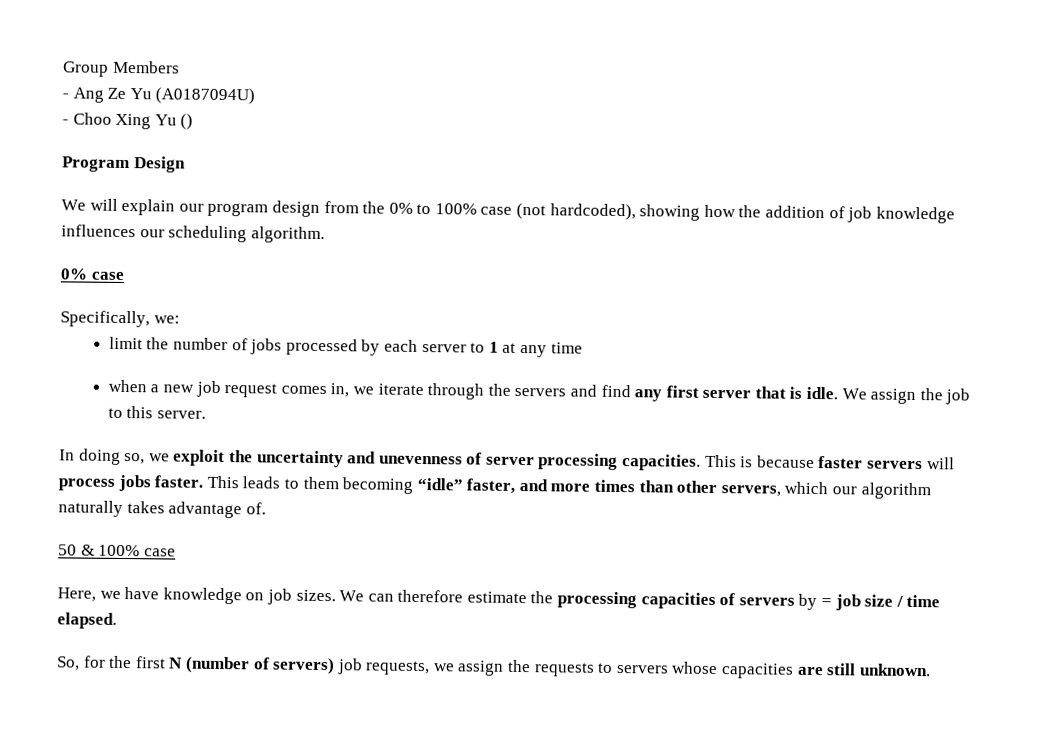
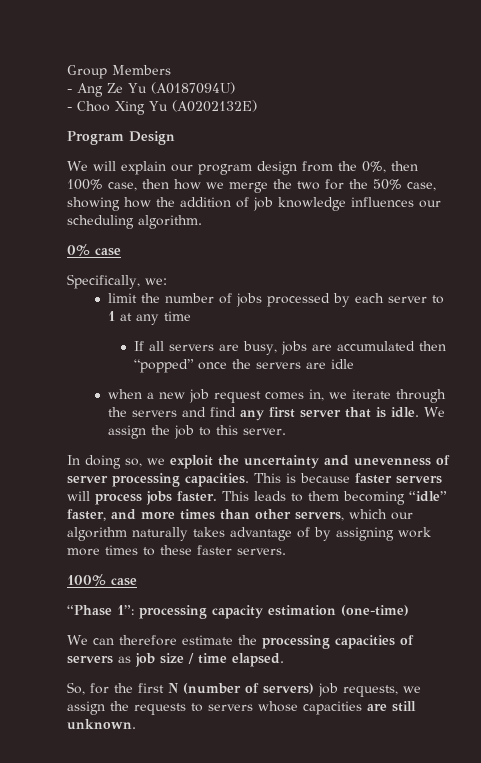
[180,113,194,130] () -> [172,100,257,112] (A0202132E)
[388,202,636,221] 0% to 100% case (not hardcoded), -> [362,161,418,173] [67,179,436,193] 0%, then 100% case, then how we merge the two for the 50% case,
(583, 348) none -> [133,341,446,355] [133,359,354,373] // If all servers are busy, jobs are accumulated then “popped” once the servers are idle
[245,502,266,515] [58,544,176,557] [57,587,336,605] of. // 50 & 100% case // Here, we have knowledge on job sizes. -> [297,527,431,541] [67,545,286,556] [67,574,137,586] [67,605,409,619] of by assigning work more times to these faster servers. // 100% case // “Phase 1”: processing capacity estimation (one-time) //
[798,593,833,611] by = -> [118,656,131,663] as

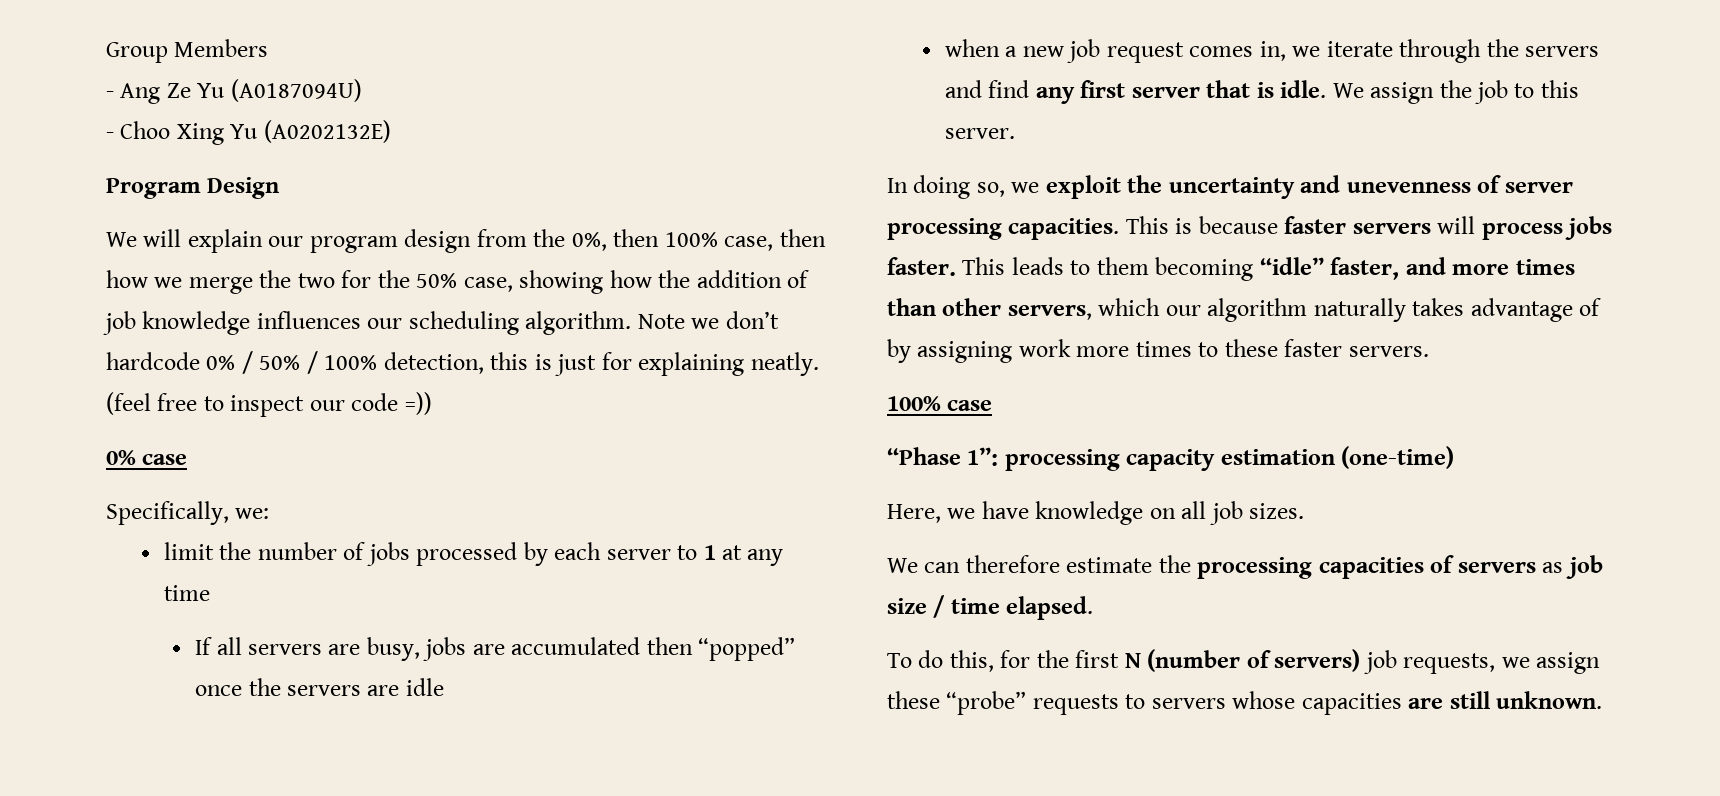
(202, 222) none -> [637,311,779,329] [106,351,819,376] [106,392,432,417] Note we don’t hardcode 0% / 50% / 100% detection, this is just for explaining neatly. (feel free to inspect our code =))
(409, 610) none -> [887,501,1305,525] // Here, we have knowledge on all job sizes.
[67,682,85,695] So, -> [887,650,994,672] To do this,
[110,701,129,711] the -> [887,691,1027,715] these “probe”

